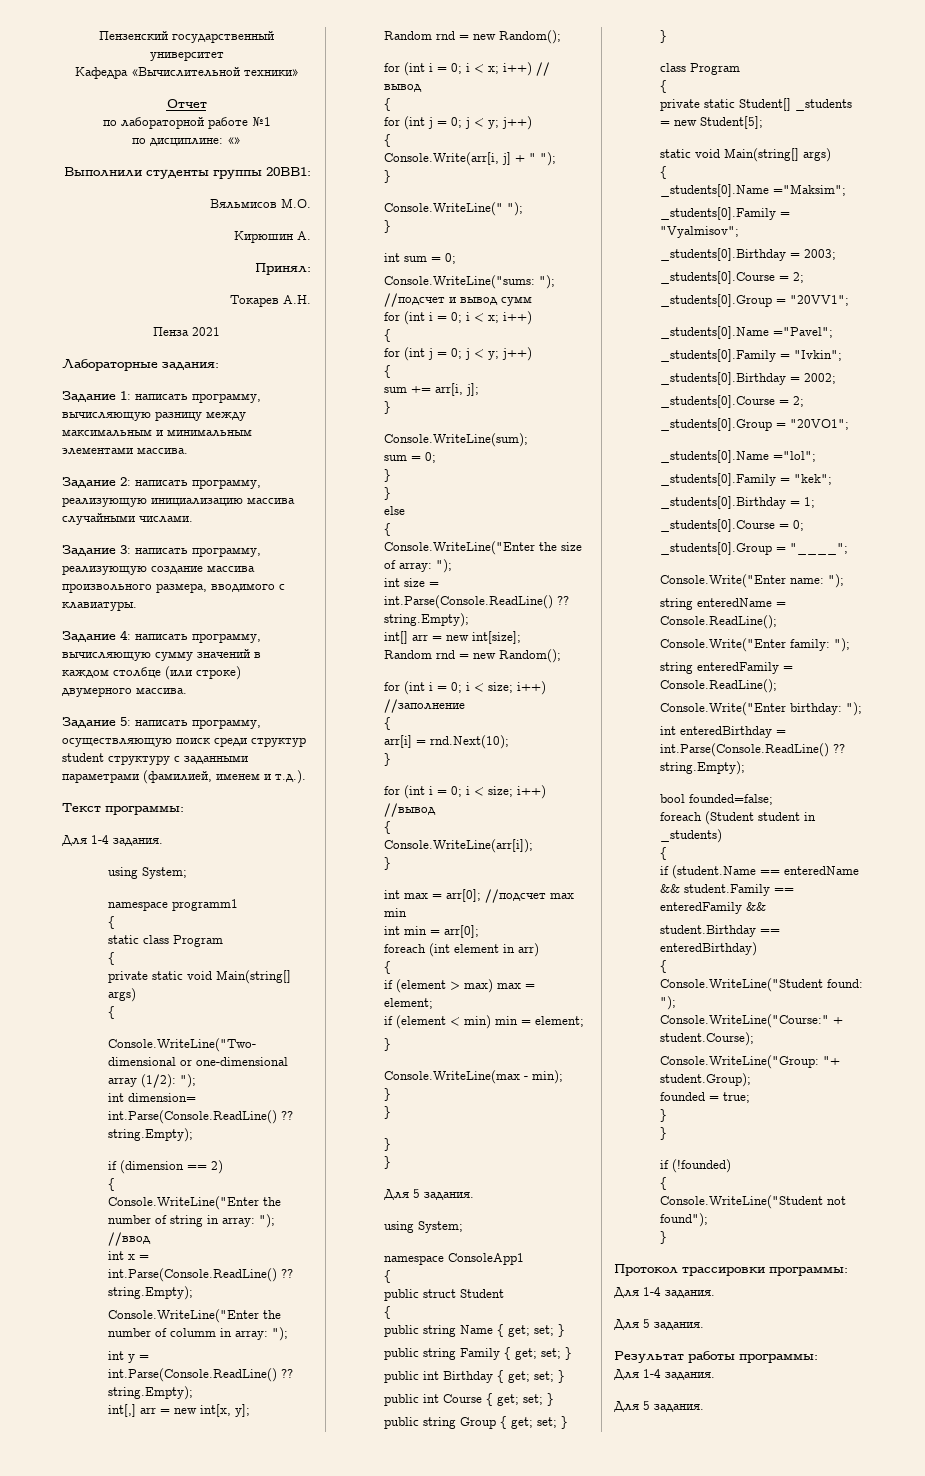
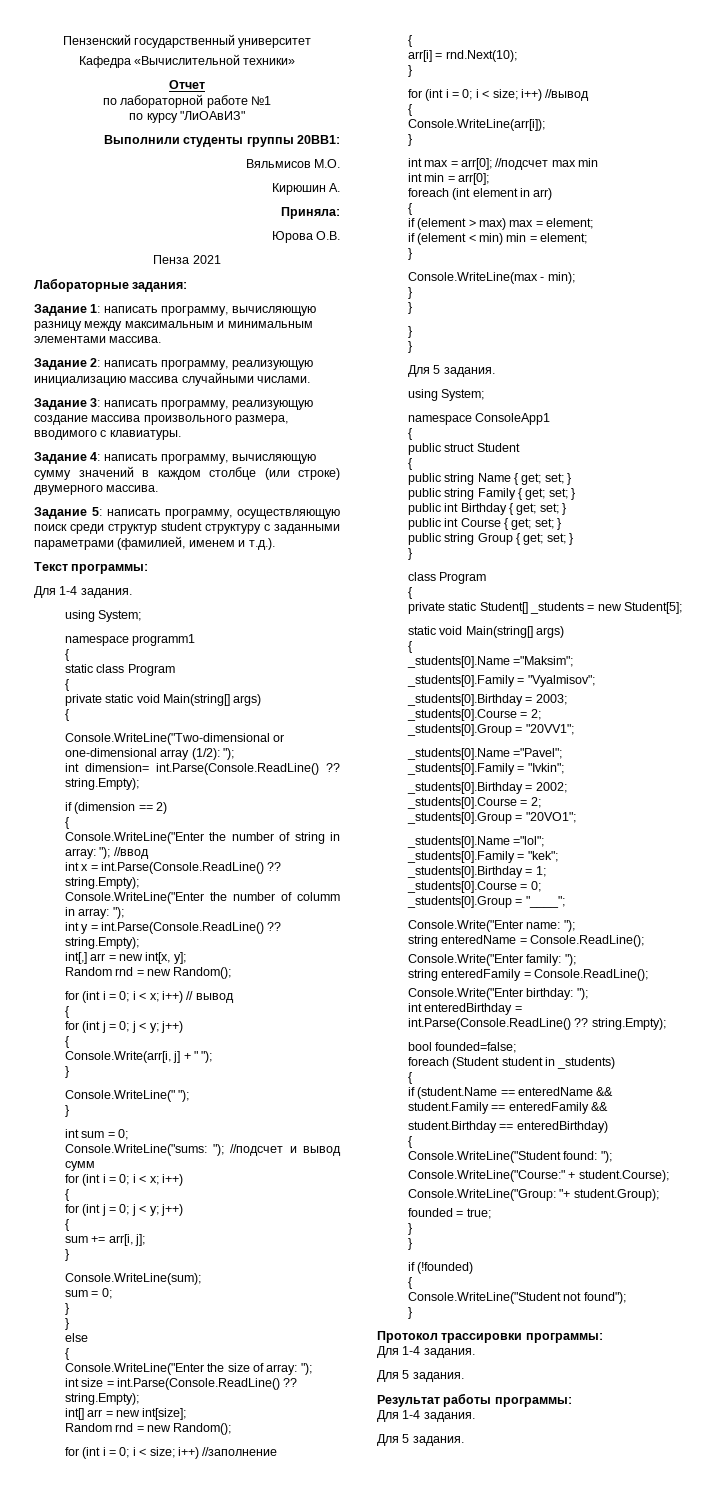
[150,137,241,146] дисциплине: «» -> [146,111,245,123] курсу "ЛиОАвИЗ"
[255,263,311,275] [230,295,311,307] Принял: // Токарев А.Н. -> [281,207,340,219] [271,231,340,243] Приняла: // Юрова О.В.

